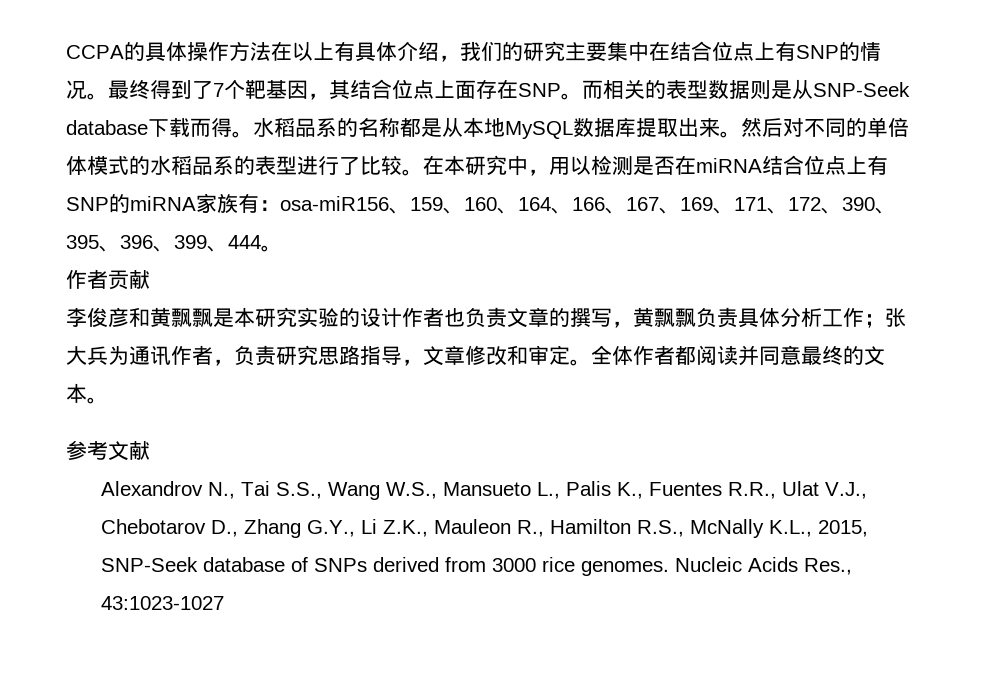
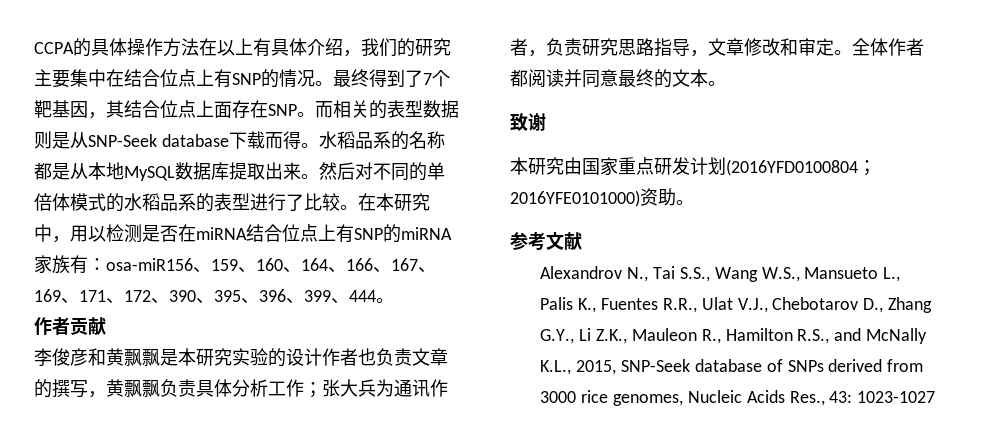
(108, 400) none -> [510,113,546,131] [510,157,876,176] [510,188,694,207] // 致谢 // 本研究由国家重点研发计划(2016YFD0100804；2016YFE0101000)资助。
(684, 528) none -> [834,328,862,341] and
[580,561,669,576] genomes. -> [613,394,684,406] genomes,
[100,596,224,610] 43:1023-1027 -> [829,391,936,403] 43: 1023-1027

